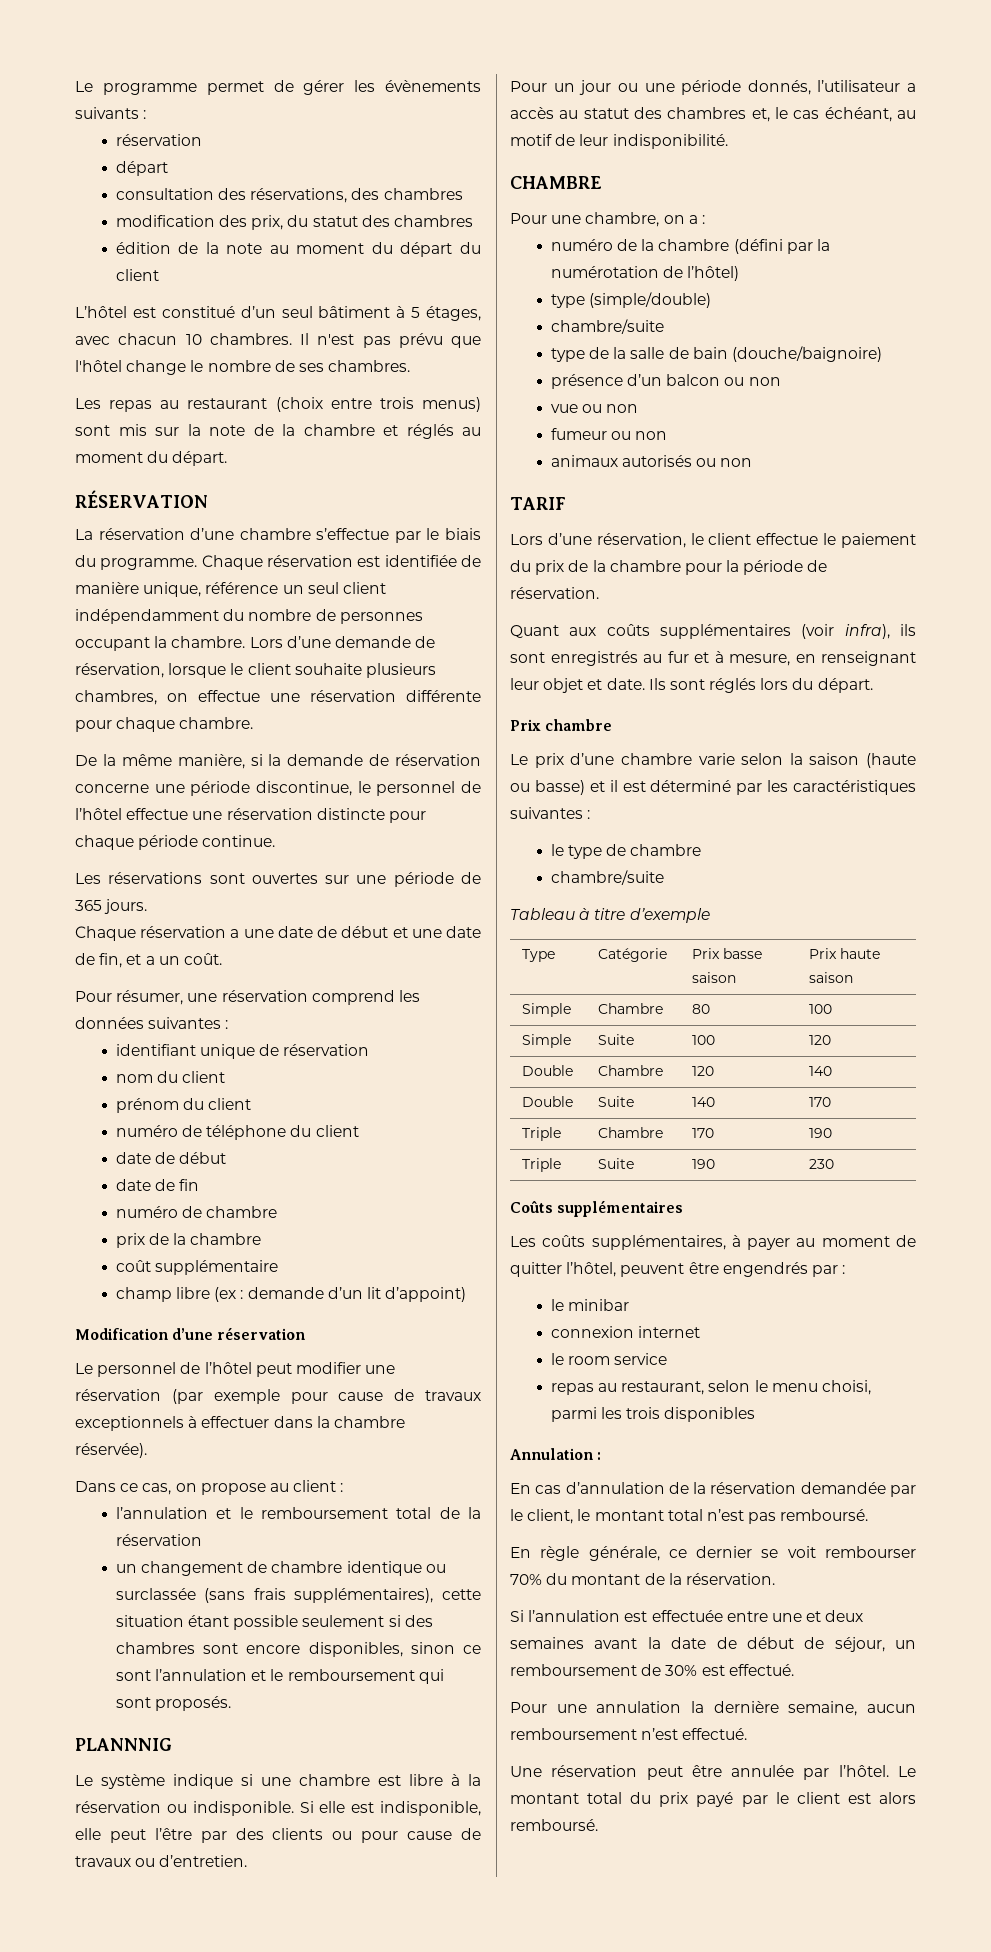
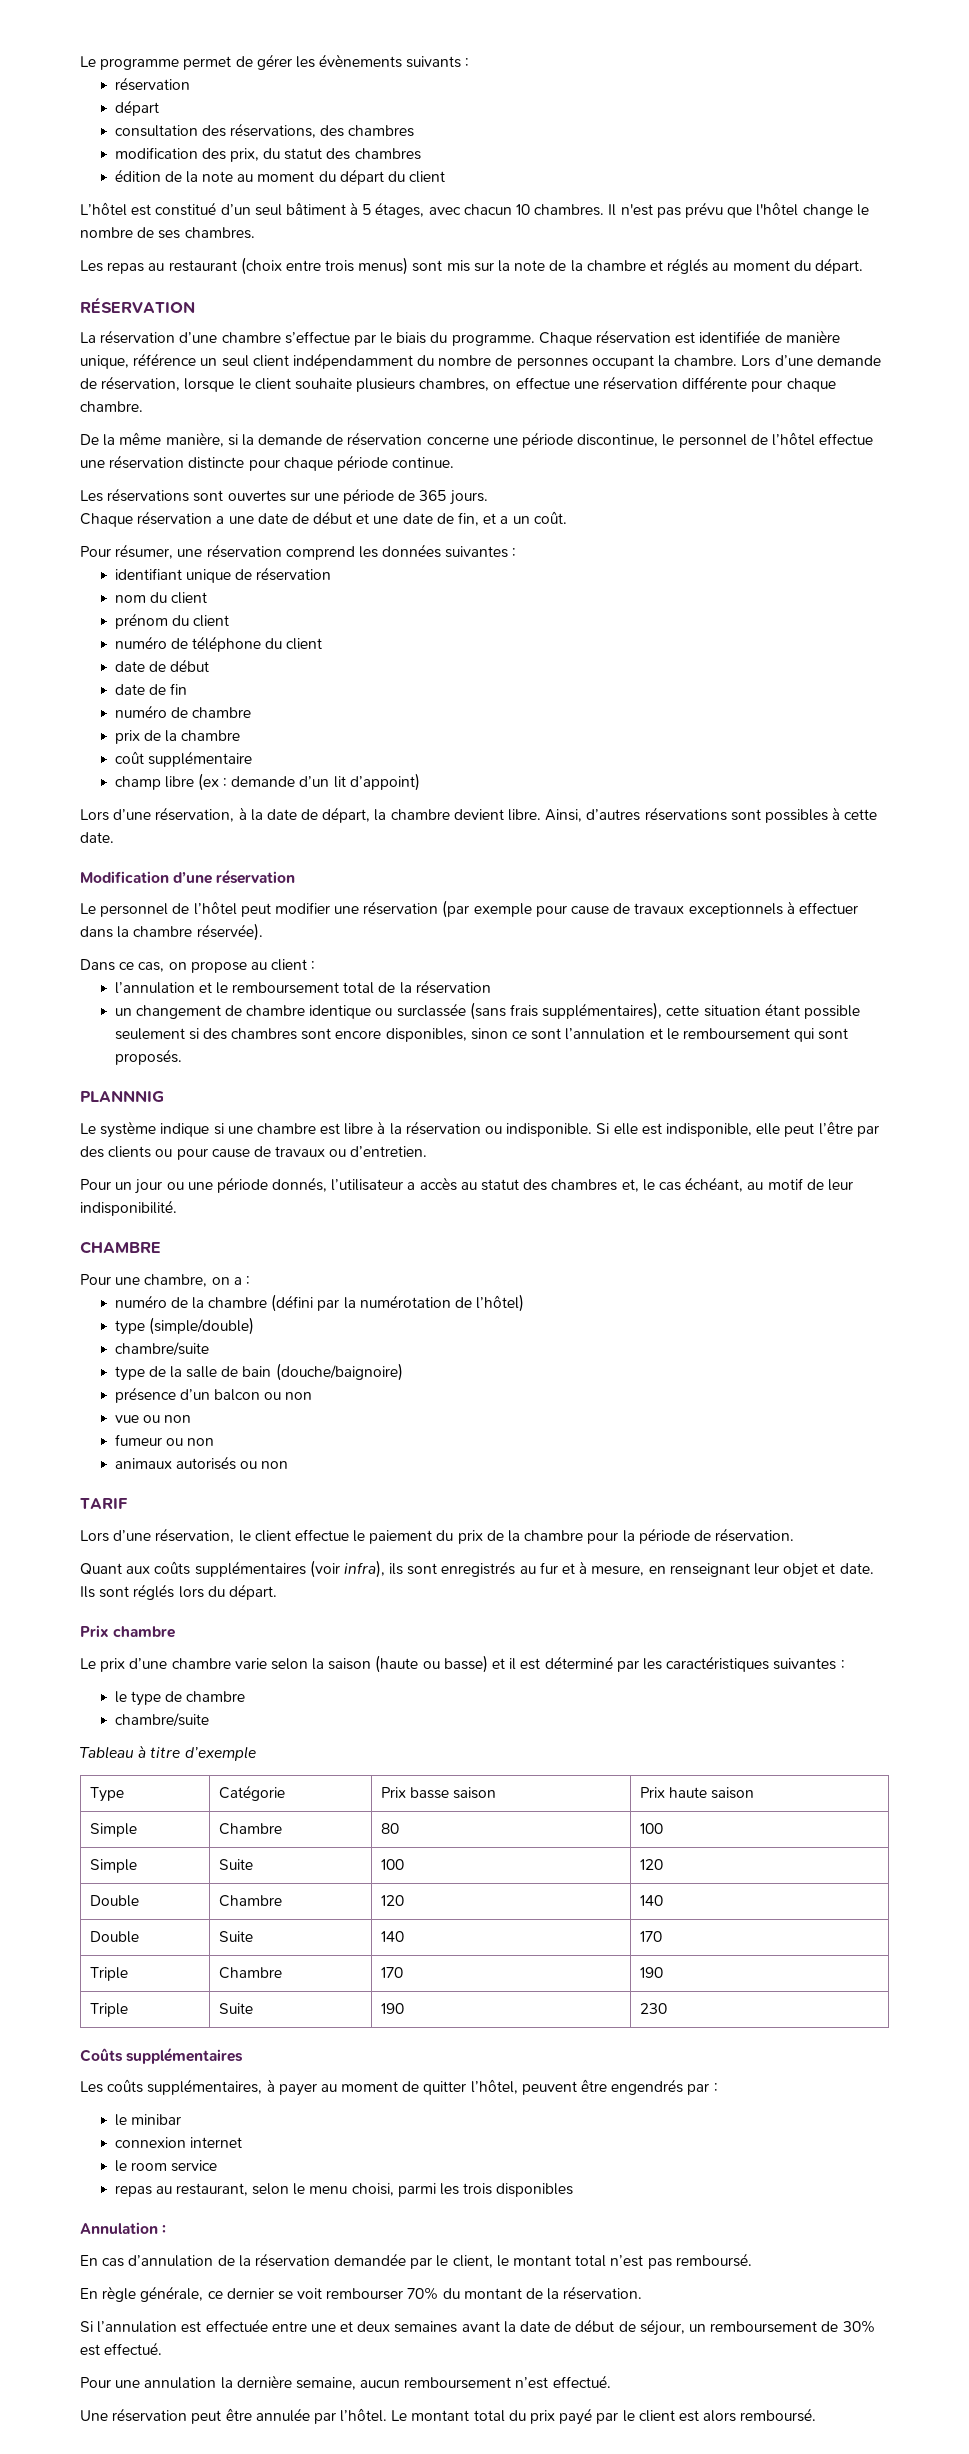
(467, 1294) none -> [80,807,878,823] [80,832,114,843] // Lors d’une réservation, à la date de départ, la chambre devient libre. Ainsi, d’autres réservations sont possibles à cette date.

